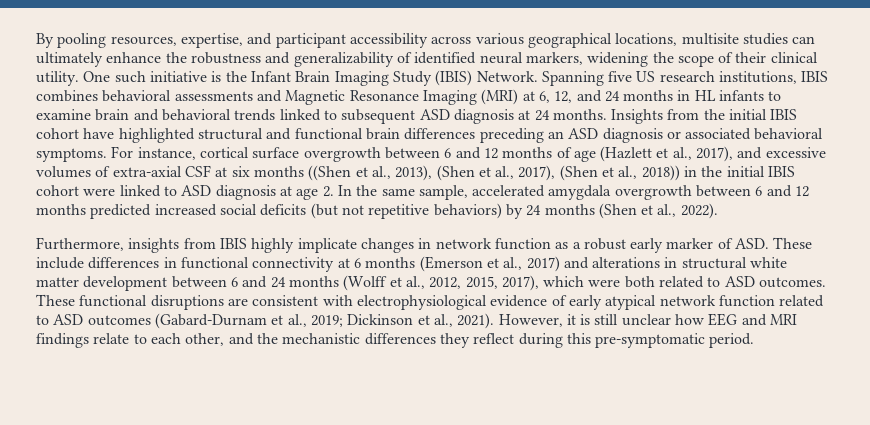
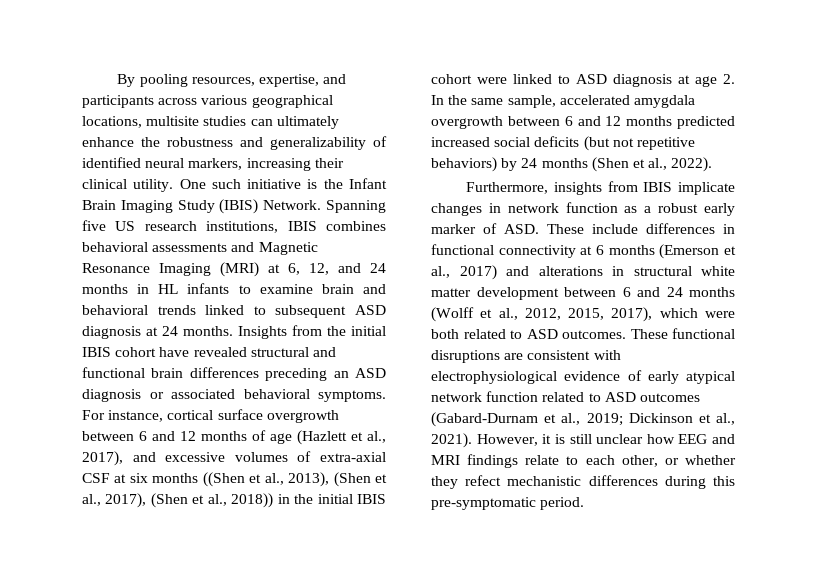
[275,33,428,48] participant accessibility -> [82,95,154,108] participants
[587,52,734,67] widening the scope of -> [246,158,311,171] increasing
[118,128,195,143] highlighted -> [193,347,247,357] revealed
[251,238,295,253] highly -> (673, 187) none
[228,333,515,348] and the mechanistic differences they reflect -> [664,455,736,465] [431,475,658,489] or whether they refect mechanistic differences

